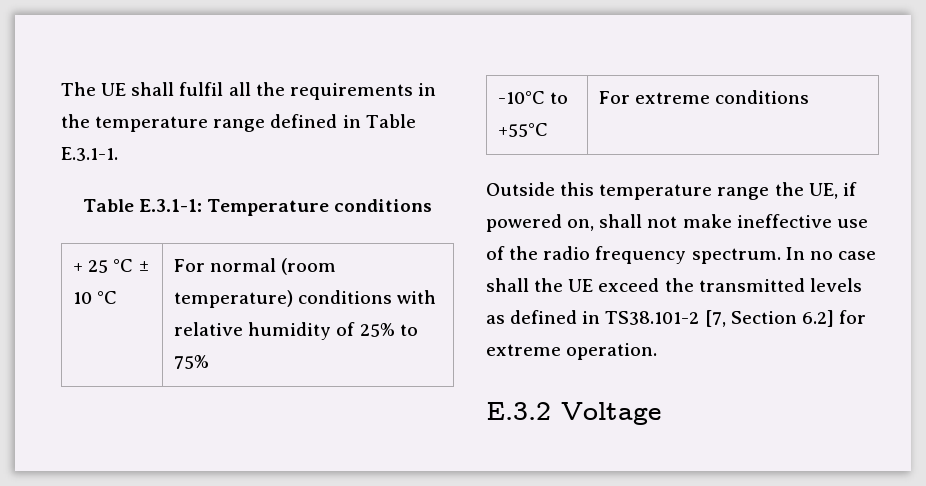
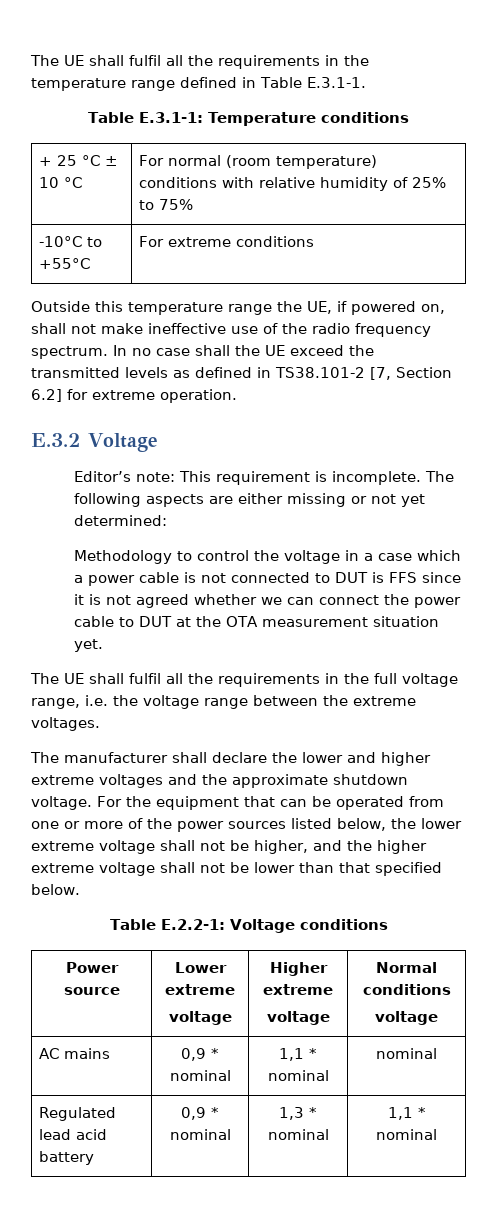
(661, 413) none -> [74,471,455,485] [74,493,426,507] [74,515,168,526] [74,550,462,564] [74,572,462,586] [74,594,462,608] [74,616,440,627] [74,639,104,652] [30,673,458,687] [31,695,416,709] [31,717,100,731] [30,752,431,766] [31,774,408,788] [31,796,444,810] [31,818,462,832] [31,840,427,854] [31,862,442,876] [31,884,80,895] [109,919,388,933] [65,962,119,973] [63,987,120,995] [174,962,227,973] [165,984,235,995] [168,1011,232,1025] [269,962,328,976] [263,984,333,995] [266,1011,330,1025] [376,962,437,973] [362,984,451,995] [375,1011,438,1025] [38,1048,110,1059] [181,1048,219,1061] [169,1070,231,1081] [279,1048,317,1061] [267,1070,329,1081] [376,1048,437,1059] [38,1107,116,1121] [38,1129,107,1140] [38,1151,94,1165] [181,1107,219,1120] [169,1129,231,1140] [279,1107,317,1120] [267,1129,329,1140] [387,1107,426,1120] [376,1129,437,1140] // Editor’s note: This requirement is incomplete. The following aspects are either missing or not yet determined: // Methodology to control the voltage in a case which a power cable is not connected to DUT is FFS since it is not agreed whether we can connect the power cable to DUT at the OTA measurement situation yet. // The UE shall fulfil all the requirements in the full voltage range, i.e. the voltage range between the extreme voltages. // The manufacturer shall declare the lower and higher extreme voltages and the approximate shutdown voltage. For the equipment that can be operated from one or more of the power sources listed below, the lower extreme voltage shall not be higher, and the higher extreme voltage shall not be lower than that specified below. // Table E.2.2-1: Voltage conditions // Power source | Lower extreme // voltage | Higher extreme // voltage | Normal conditions // voltage // AC mains | 0,9 * nominal | 1,1 * nominal | nominal // Regulated lead acid battery | 0,9 * nominal | 1,3 * nominal | 1,1 * nominal

